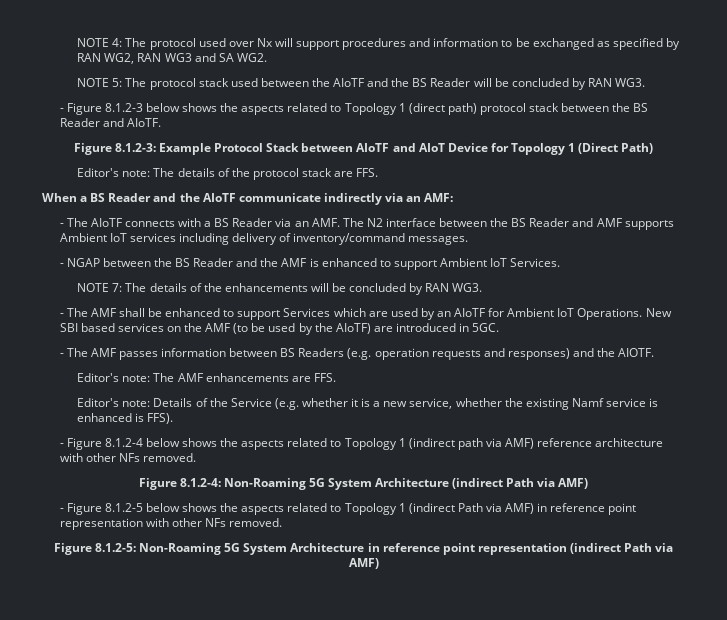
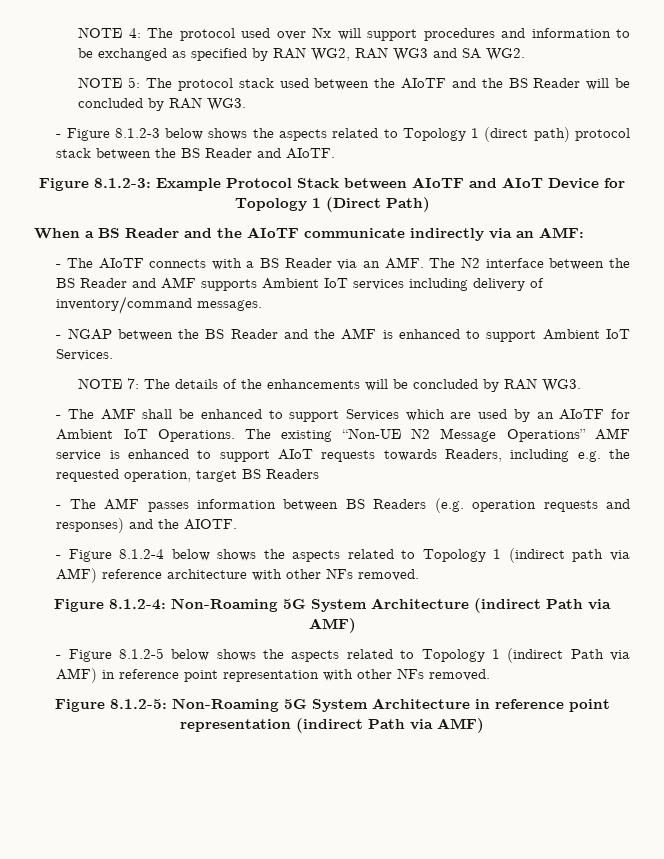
[77,168,379,180] // Editor's note: The details of the protocol stack are FFS. -> (430, 204) none
[645,308,672,317] [59,323,500,335] New SBI based services on the AMF (to be used by the AIoTF) are introduced in 5GC. -> [245,428,630,442] [56,449,630,462] [56,469,320,482] The existing “Non-UE N2 Message Operations” AMF service is enhanced to support AIoT requests towards Readers, including e.g. the requested operation, target BS Readers
[77,373,336,382] [77,398,659,410] [77,413,174,424] // Editor's note: The AMF enhancements are FFS. // Editor's note: Details of the Service (e.g. whether it is a new service, whether the existing Namf service is enhanced is FFS). -> (238, 524) none

